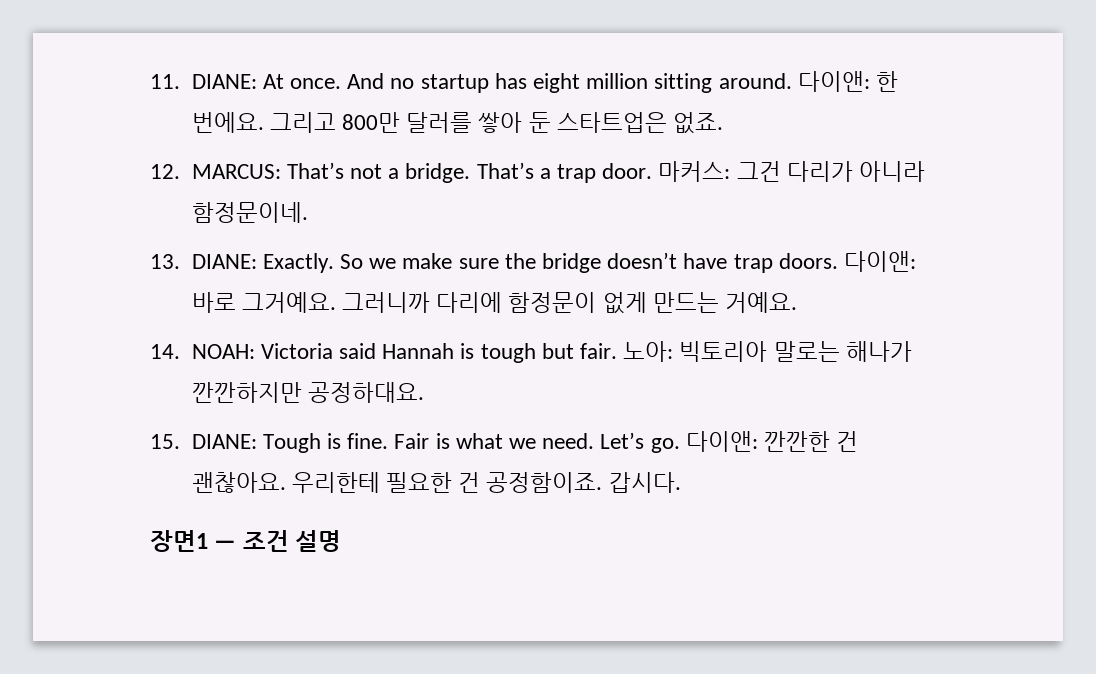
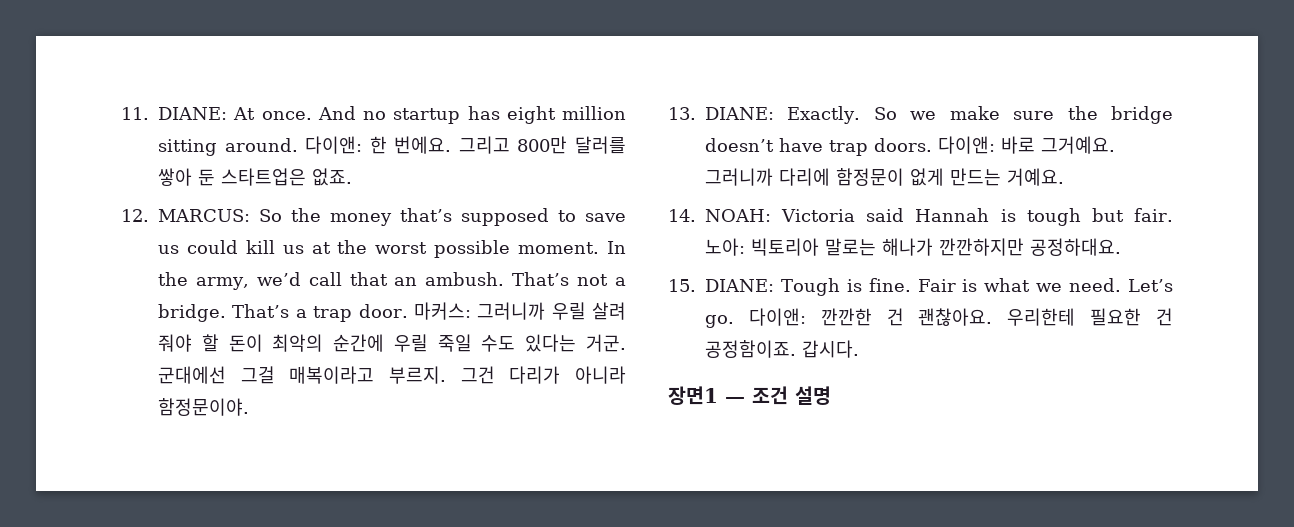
(281, 171) none -> [259,208,626,226] [158,240,626,258] [158,272,505,290] So the money that’s supposed to save us could kill us at the worst possible moment. In the army, we’d call that an ambush.
(731, 171) none -> [477,302,626,320] [158,334,626,352] [158,366,446,384] 그러니까 우릴 살려 줘야 할 돈이 최악의 순간에 우릴 죽일 수도 있다는 거군. 군대에선 그걸 매복이라고 부르지.
[191,202,308,223] 함정문이네. -> [158,398,249,416] 함정문이야.

